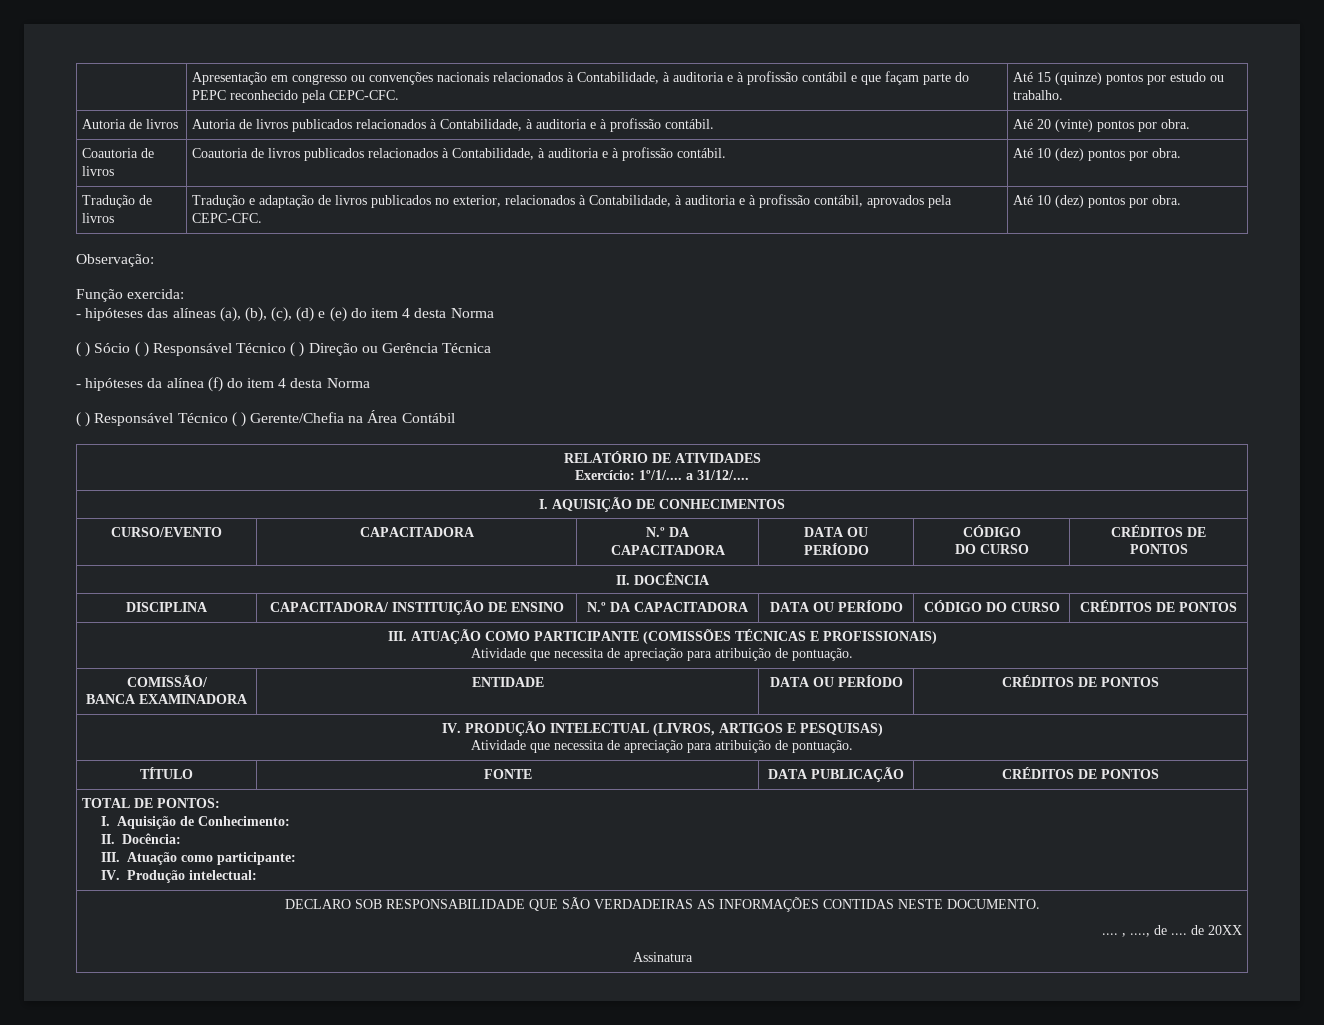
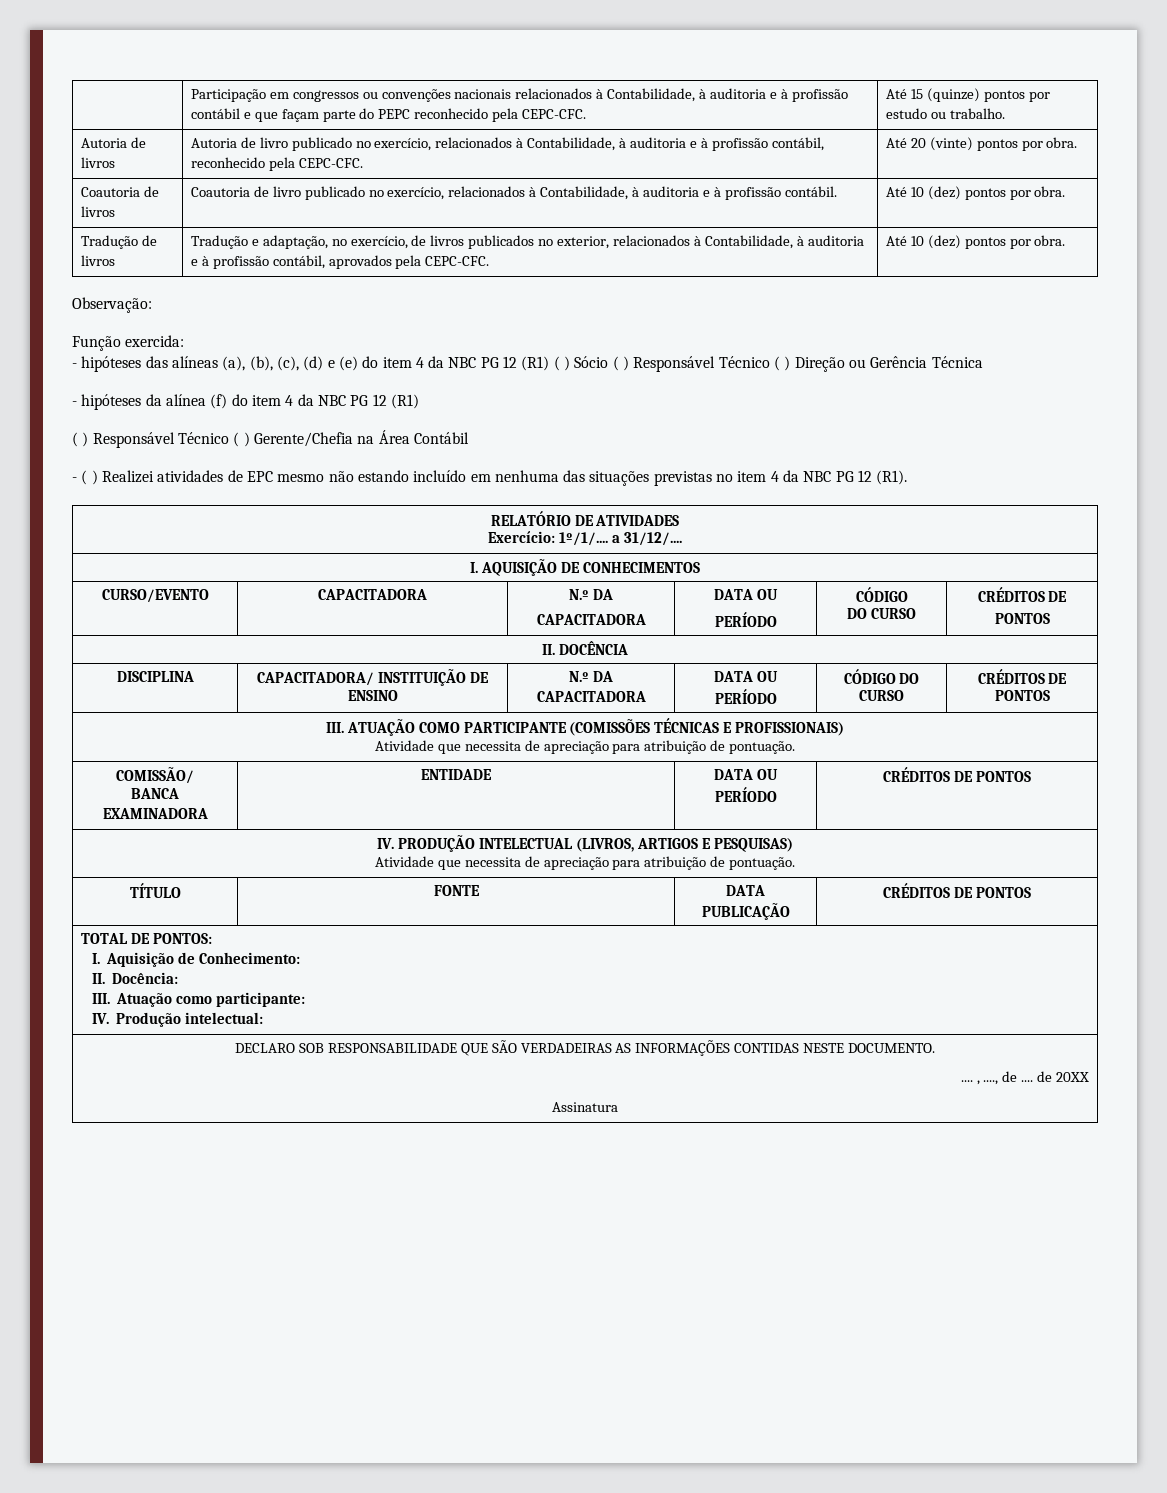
[192,72,348,85] | Apresentação em congresso -> [190,89,359,102] | Participação em congressos
[256,118,715,132] livros publicados relacionados à Contabilidade, à auditoria e à profissão contábil. -> [259,137,824,151] [190,157,363,171] livro publicado no exercício, relacionados à Contabilidade, à auditoria e à profissão contábil, reconhecido pela CEPC-CFC.
[268,148,365,161] livros publicados -> [272,186,445,200] livro publicado no exercício,
[259,195,315,208] adaptação -> [262,235,408,249] adaptação, no exercício,
[414,308,494,318] desta Norma // -> [428,356,550,371] da NBC PG 12 (R1)
[290,378,370,388] desta Norma -> [297,394,419,409] da NBC PG 12 (R1)
(455, 418) none -> [72,470,908,486] // - ( ) Realizei atividades de EPC mesmo não estando incluído em nenhuma das situações previstas no item 4 da NBC PG 12 (R1).

